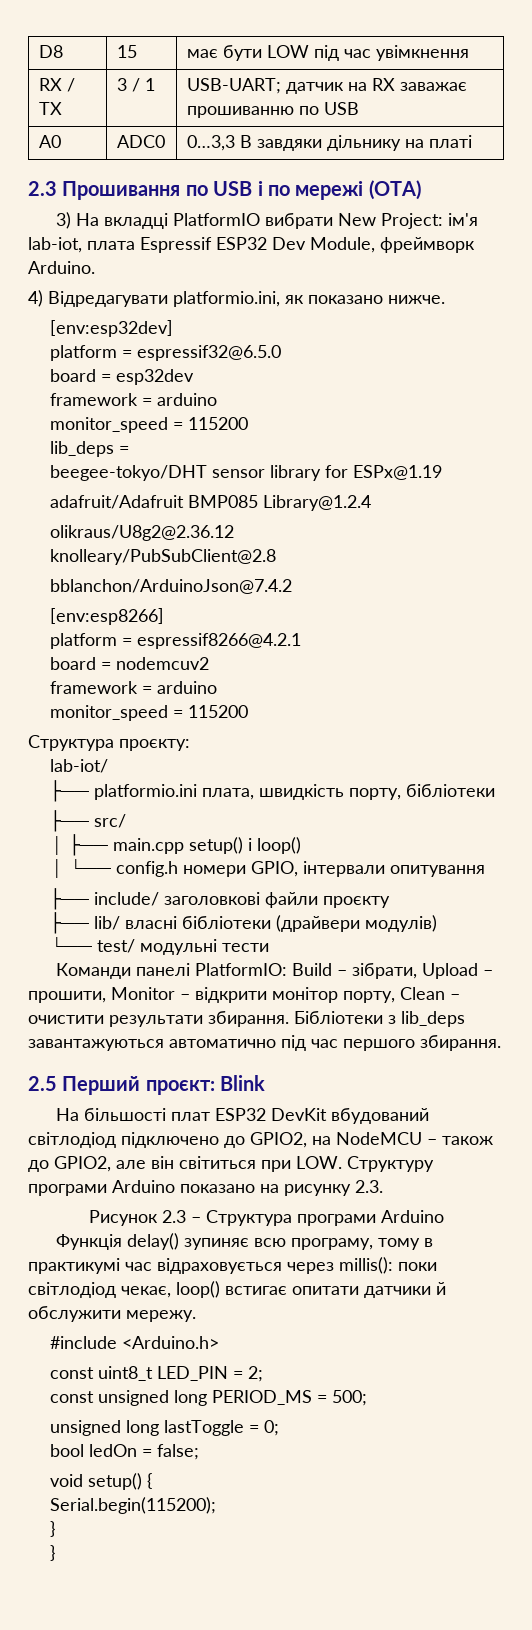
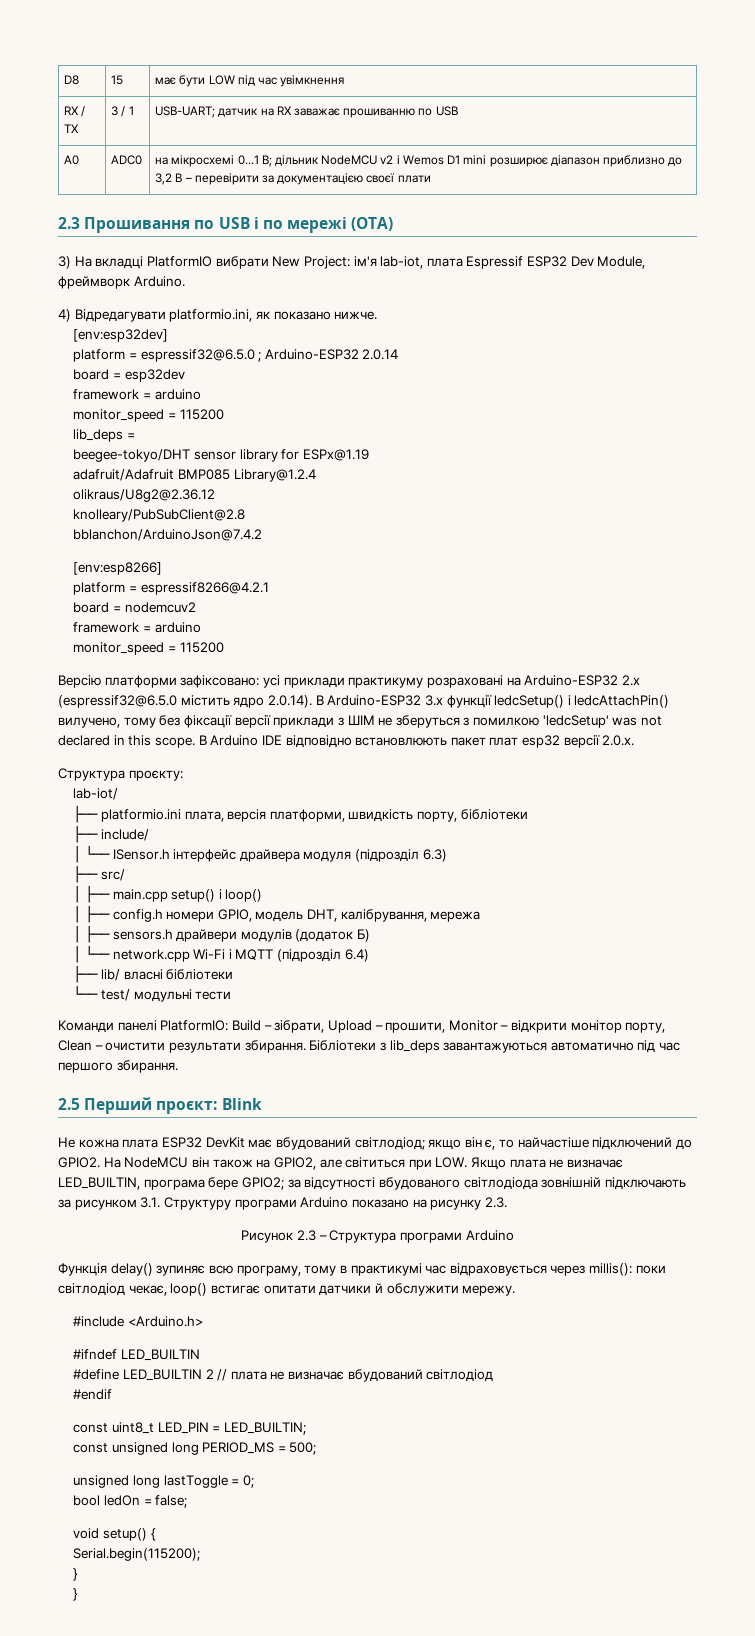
[186,135,472,151] 0…3,3 В завдяки дільнику на платі -> [155,155,683,167] [155,173,431,185] на мікросхемі 0…1 В; дільник NodeMCU v2 і Wemos D1 mini розширює діапазон приблизно до 3,2 В – перевірити за документацією своєї плати
(282, 353) none -> [258,349,399,362] ; Arduino-ESP32 2.0.14
(249, 711) none -> [58,675,640,688] [58,695,670,708] [58,715,663,728] [58,735,635,748] // Версію платформи зафіксовано: усі приклади практикуму розраховані на Arduino-ESP32 2.x (espressif32@6.5.0 містить ядро 2.0.14). В Arduino-ESP32 3.x функції ledcSetup() і ledcAttachPin() вилучено, тому без фіксації версії приклади з ШІМ не зберуться з помилкою 'ledcSetup' was not declared in this scope. В Arduino IDE відповідно встановлюють пакет плат esp32 версії 2.0.x.
(255, 794) none -> [227,809,345,822] версія платформи,
(496, 790) none -> [73,825,149,843] [73,845,447,863] // ├── include/ // │ └── ISensor.h інтерфейс драйвера модуля (підрозділ 6.3)
[69,859,112,874] └── -> [84,905,110,923] ├──
[303,861,486,877] [50,888,391,910] інтервали опитування // ├── include/ заголовкові файли проєкту -> [255,909,481,922] [73,925,371,943] [73,945,369,963] модель DHT, калібрування, мережа // │ ├── sensors.h драйвери модулів (додаток Б) // │ └── network.cpp Wi-Fi і MQTT (підрозділ 6.4)
[276,915,438,932] (драйвери модулів) -> (234, 974) none
[55,1108,429,1124] [28,1132,493,1148] [28,1160,49,1172] На більшості плат ESP32 DevKit вбудований світлодіод підключено до GPIO2, на NodeMCU – також до -> [58,1137,693,1150] [58,1157,271,1168] Не кожна плата ESP32 DevKit має вбудований світлодіод; якщо він є, то найчастіше підключений до GPIO2. На NodeMCU він також на
[151,1156,174,1169] він -> (342, 1163) none
(342, 1162) none -> [471,1157,624,1170] [58,1177,686,1190] [58,1197,161,1210] Якщо плата не визначає LED_BUILTIN, програма бере GPIO2; за відсутності вбудованого світлодіода зовнішній підключають за рисунком 3.1.
(220, 1342) none -> [73,1349,200,1361] [73,1369,494,1382] [73,1389,113,1400] // #ifndef LED_BUILTIN // #define LED_BUILTIN 2 // плата не визначає вбудований світлодіод // #endif
[248,1366,264,1382] 2; -> [223,1422,306,1435] LED_BUILTIN;

